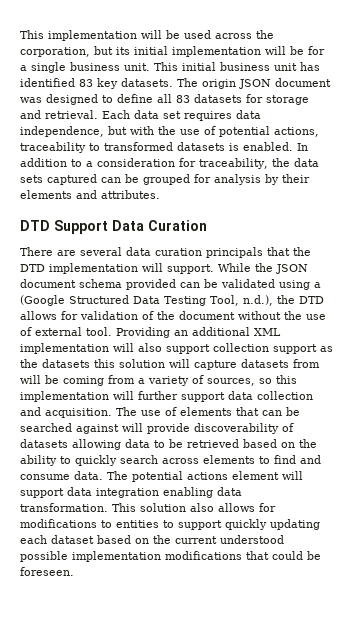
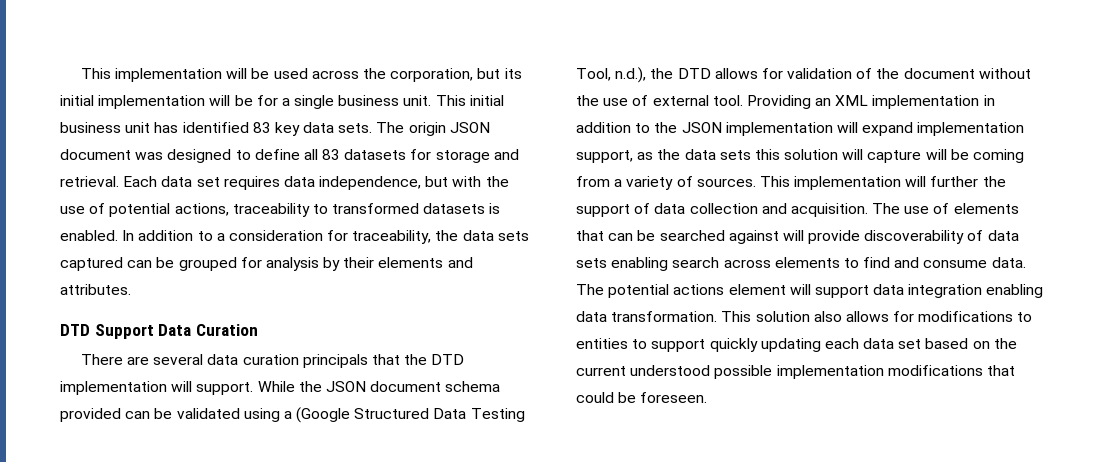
[121,78,173,87] datasets. -> [303,122,373,133] data sets.
[192,327,250,336] additional -> (832, 102) none
[113,343,333,354] [20,359,90,368] will also support collection support as the datasets -> [983,95,995,106] [576,122,1025,136] [576,149,751,163] in addition to the JSON implementation will expand implementation support, as the data sets
[241,359,320,368] datasets from -> (922, 156) none
[207,375,297,386] [20,391,225,402] sources, so this implementation will further support -> [696,176,1006,190] [576,203,651,217] sources. This implementation will further the support of
[20,439,317,450] [20,455,117,466] datasets allowing data to be retrieved based on the ability to quickly -> [987,230,1019,241] [576,257,669,271] data sets enabling
[51,535,94,544] dataset -> [863,338,922,349] data set

